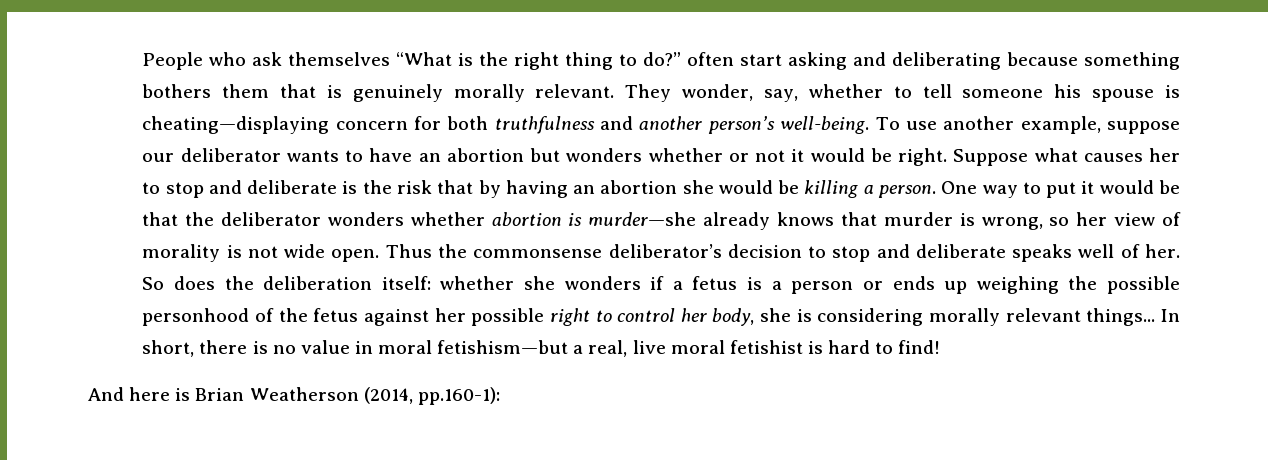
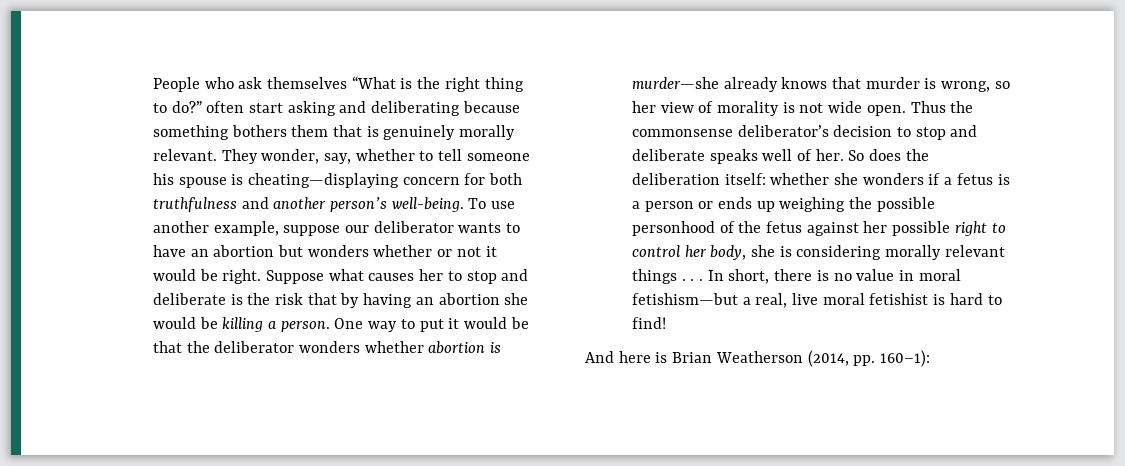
[1086,308,1156,326] things... -> [631,269,704,284] things . . .
[417,387,500,405] pp.160-1): -> [853,350,931,367] pp. 160–1):

